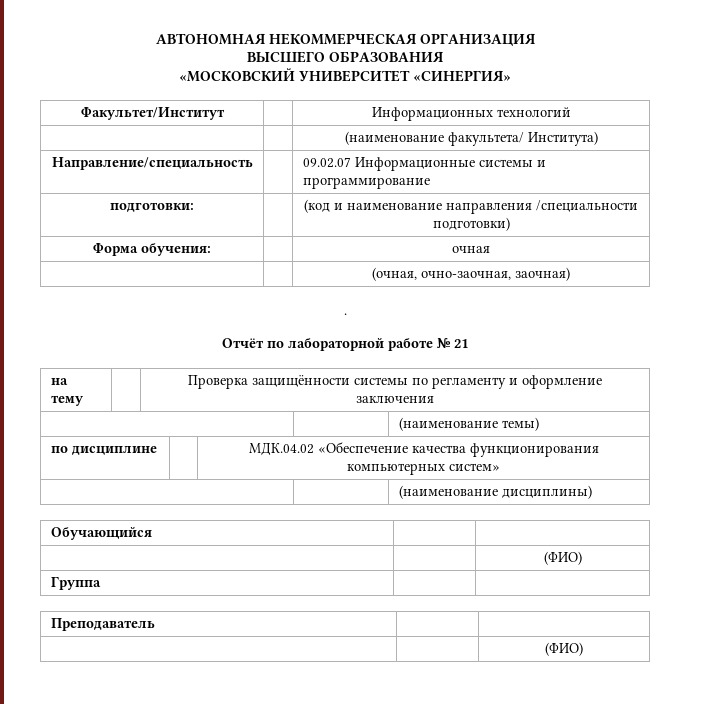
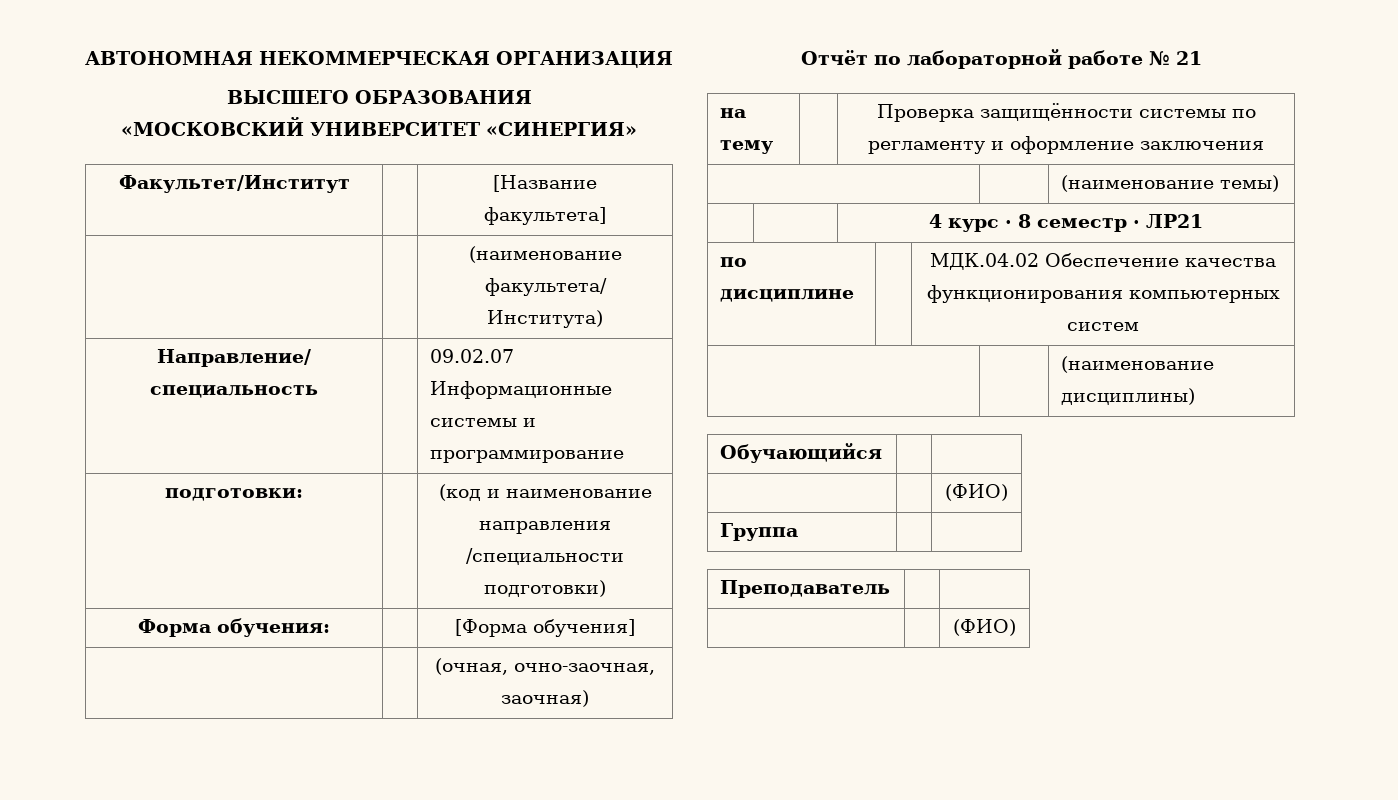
[371,107,571,121] Информационных технологий -> [493,175,597,192] [484,207,606,225] [Название факультета]
[452,246,490,253] очная -> [455,619,635,637] [Форма обучения]
[343,313,347,315] // . -> (589, 698) none
(539, 424) none -> [929,214,1203,232] // | | 4 курс · 8 семестр · ЛР21
[317,442,408,453] «Обеспечение -> [1045,253,1179,267] Обеспечение
[449,463,500,471] систем» -> [1067,322,1139,331] систем

